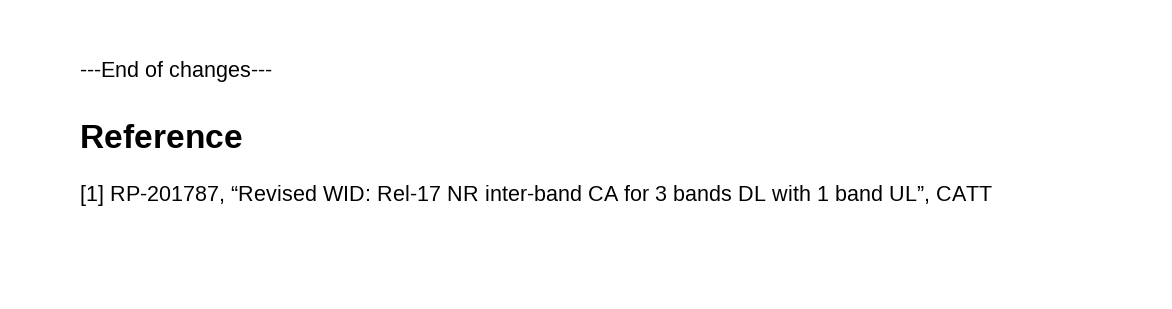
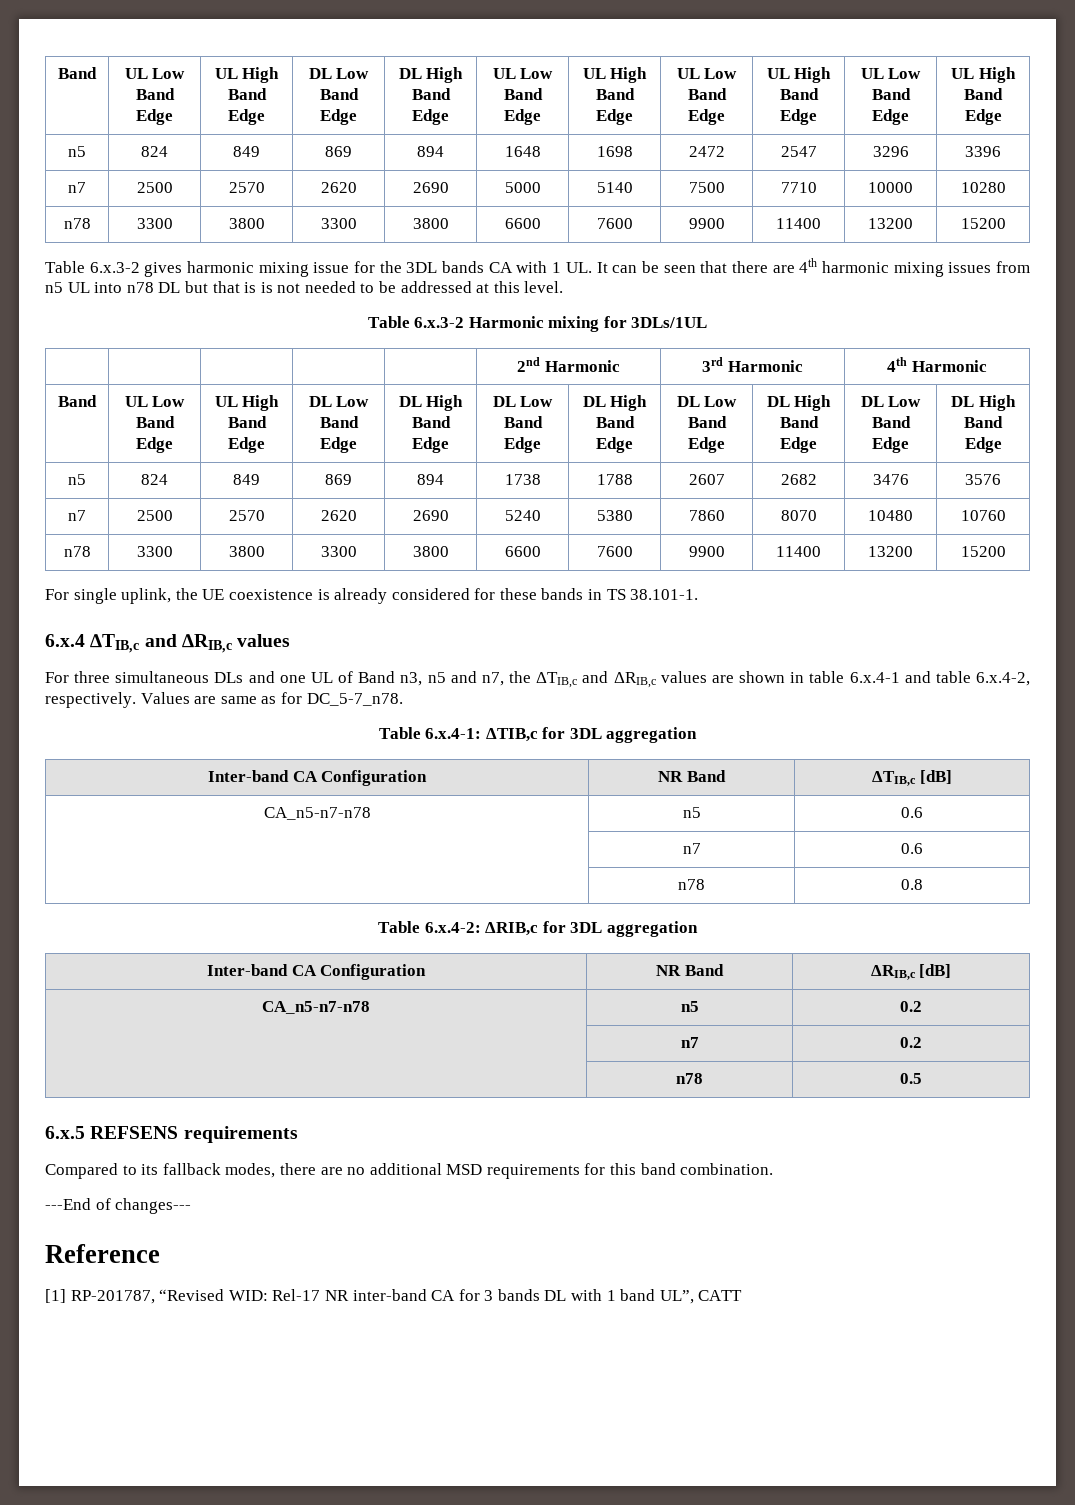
(80, 69) none -> [58,67,97,79] [124,68,186,79] [135,88,175,100] [136,109,173,125] [214,67,280,83] [227,88,267,100] [227,109,265,125] [308,68,370,79] [319,88,359,100] [320,109,357,125] [398,67,464,83] [411,88,451,100] [412,109,449,125] [492,68,554,79] [503,88,543,100] [504,109,541,125] [582,67,648,83] [595,88,635,100] [596,109,633,125] [676,68,738,79] [687,88,727,100] [688,109,725,125] [766,67,832,83] [779,88,819,100] [780,109,817,125] [860,68,922,79] [871,88,911,100] [872,109,909,125] [951,67,1016,83] [964,88,1003,100] [964,109,1002,125] [68,146,86,157] [141,146,168,157] [232,146,260,157] [325,146,352,157] [417,146,444,157] [504,146,541,157] [596,146,633,157] [688,146,725,157] [780,146,817,157] [872,146,909,157] [965,146,1001,157] [68,182,86,193] [136,182,173,193] [228,182,265,193] [320,182,357,193] [412,182,449,193] [504,182,541,193] [596,182,633,193] [688,182,725,193] [780,182,817,193] [868,182,913,193] [960,182,1006,193] [63,218,91,229] [136,218,173,229] [228,218,265,229] [320,218,357,229] [412,218,449,229] [504,218,541,229] [596,218,633,229] [688,218,725,229] [776,218,821,229] [868,218,913,229] [960,218,1006,229] [45,258,1030,277] [45,281,564,293] [367,316,708,332] [517,357,620,372] [702,357,803,372] [887,357,987,372] [58,395,97,407] [124,396,186,407] [135,416,175,428] [136,437,173,453] [214,395,280,411] [227,416,267,428] [227,437,265,453] [308,396,370,407] [319,416,359,428] [320,437,357,453] [398,395,464,411] [411,416,451,428] [412,437,449,453] [492,396,554,407] [503,416,543,428] [504,437,541,453] [582,395,648,411] [595,416,635,428] [596,437,633,453] [676,396,738,407] [687,416,727,428] [688,437,725,453] [766,395,832,411] [779,416,819,428] [780,437,817,453] [860,396,922,407] [871,416,911,428] [872,437,909,453] [951,395,1016,411] [964,416,1003,428] [964,437,1002,453] [68,474,86,485] [141,474,168,485] [232,474,260,485] [325,474,352,485] [417,474,444,485] [504,474,541,485] [596,474,633,485] [688,474,725,485] [780,474,817,485] [872,474,909,485] [965,474,1001,485] [68,510,86,521] [136,510,173,521] [228,510,265,521] [320,510,357,521] [412,510,449,521] [504,510,541,521] [596,510,633,521] [688,510,725,521] [780,510,817,521] [868,510,913,521] [960,510,1006,521] [63,546,91,557] [136,546,173,557] [228,546,265,557] [320,546,357,557] [412,546,449,557] [504,546,541,557] [596,546,633,557] [688,546,725,557] [776,546,821,557] [868,546,913,557] [960,546,1006,557] [45,588,699,604] [45,634,291,653] [45,671,1030,688] [45,692,403,708] [378,727,698,743] [207,770,428,786] [658,770,726,782] [872,770,952,786] [263,807,371,820] [682,807,701,818] [901,807,923,818] [682,843,701,854] [901,843,923,854] [678,879,705,890] [901,879,923,890] [378,921,698,937] [206,964,427,980] [656,964,724,976] [870,964,952,980] [262,1001,370,1014] [680,1001,699,1012] [900,1001,922,1012] [680,1037,699,1048] [900,1037,922,1048] [676,1073,703,1084] [900,1073,922,1084] [45,1126,298,1143] [45,1163,774,1179] Band | UL Low Band Edge | UL High Band Edge | DL Low Band Edge | DL High Band Edge | UL Low Band Edge | UL High Band Edge | UL Low Band Edge | UL High Band Edge | UL Low Band Edge | UL High Band Edge // n5 | 824 | 849 | 869 | 894 | 1648 | 1698 | 2472 | 2547 | 3296 | 3396 // n7 | 2500 | 2570 | 2620 | 2690 | 5000 | 5140 | 7500 | 7710 | 10000 | 10280 // n78 | 3300 | 3800 | 3300 | 3800 | 6600 | 7600 | 9900 | 11400 | 13200 | 15200 // Table 6.x.3-2 gives harmonic mixing issue for the 3DL bands CA with 1 UL. It can be seen that there are 4th harmonic mixing issues from n5 UL into n78 DL but that is is not needed to be addressed at this level. // Table 6.x.3-2 Harmonic mixing for 3DLs/1UL // | | | | | 2nd Harmonic | 3rd Harmonic | 4th Harmonic // Band | UL Low Band Edge | UL High Band Edge | DL Low Band Edge | DL High Band Edge | DL Low Band Edge | DL High Band Edge | DL Low Band Edge | DL High Band Edge | DL Low Band Edge | DL High Band Edge // n5 | 824 | 849 | 869 | 894 | 1738 | 1788 | 2607 | 2682 | 3476 | 3576 // n7 | 2500 | 2570 | 2620 | 2690 | 5240 | 5380 | 7860 | 8070 | 10480 | 10760 // n78 | 3300 | 3800 | 3300 | 3800 | 6600 | 7600 | 9900 | 11400 | 13200 | 15200 // For single uplink, the UE coexistence is already considered for these bands in TS 38.101-1. // 6.x.4 ∆TIB,c and ∆RIB,c values // For three simultaneous DLs and one UL of Band n3, n5 and n7, the ΔTIB,c and ΔRIB,c values are shown in table 6.x.4-1 and table 6.x.4-2, respectively. Values are same as for DC_5-7_n78. // Table 6.x.4-1: ΔTIB,c for 3DL aggregation // Inter-band CA Configuration | NR Band | ΔTIB,c [dB] // CA_n5-n7-n78 | n5 | 0.6 // | n7 | 0.6 // | n78 | 0.8 // Table 6.x.4-2: ΔRIB,c for 3DL aggregation // Inter-band CA Configuration | NR Band | ΔRIB,c [dB] // CA_n5-n7-n78 | n5 | 0.2 // | n7 | 0.2 // | n78 | 0.5 // 6.x.5 REFSENS requirements // Compared to its fallback modes, there are no additional MSD requirements for this band combination. //

